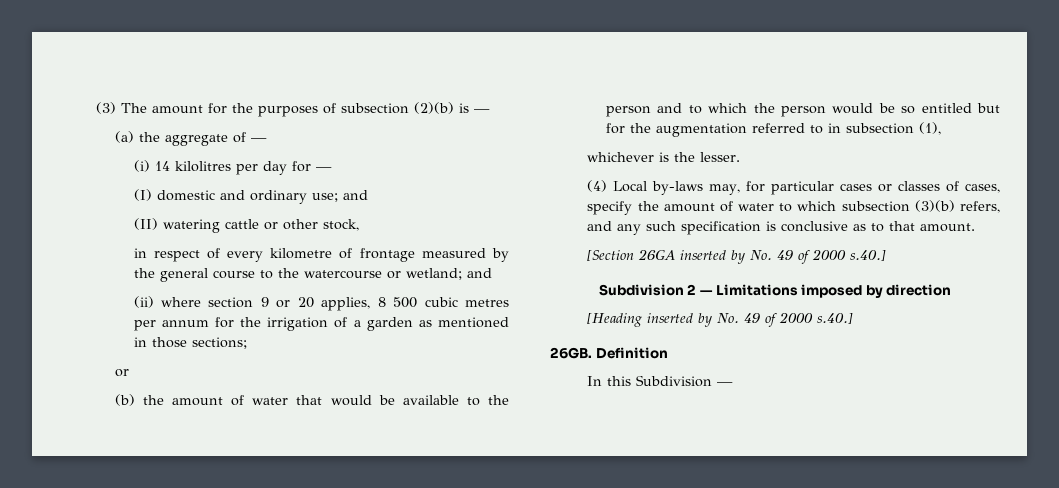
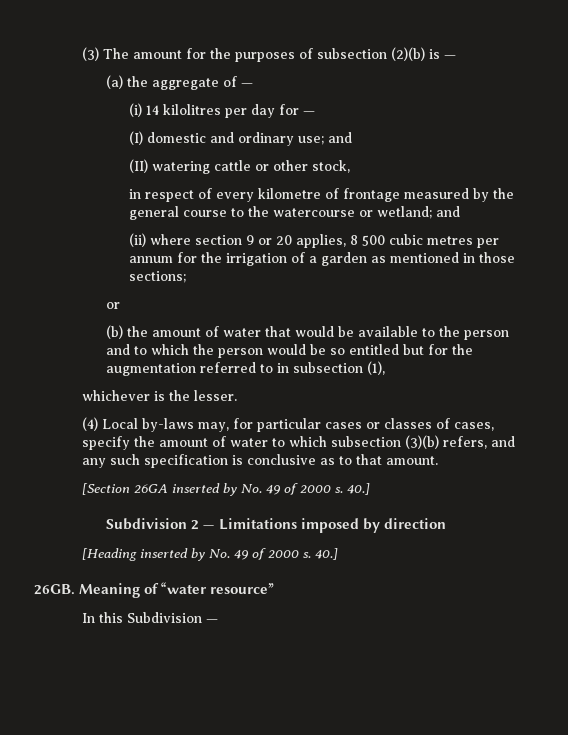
[850,250,887,261] s.40.] -> [334,483,370,495] s. 40.]
[817,313,854,324] s.40.] -> [302,548,338,560] s. 40.]
[595,347,668,359] Definition -> [79,582,275,598] Meaning of “water resource”

